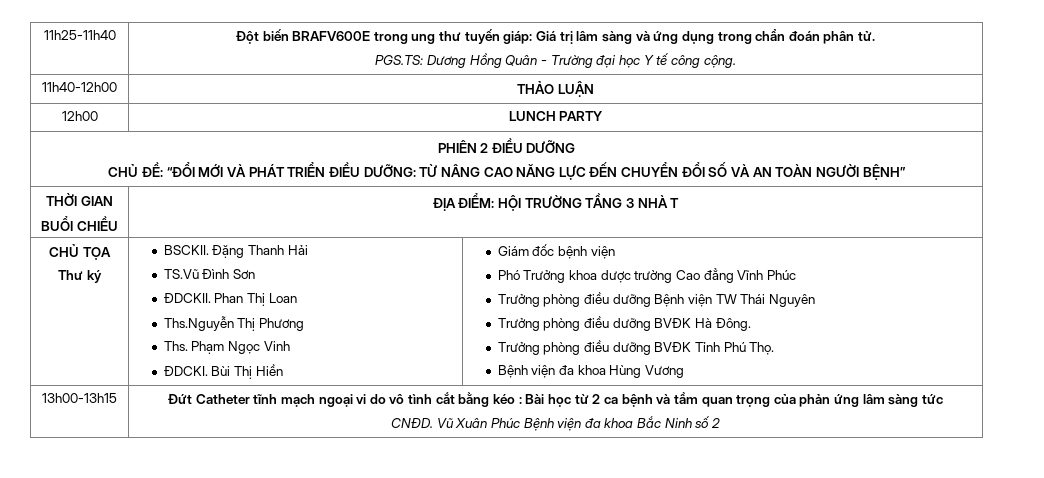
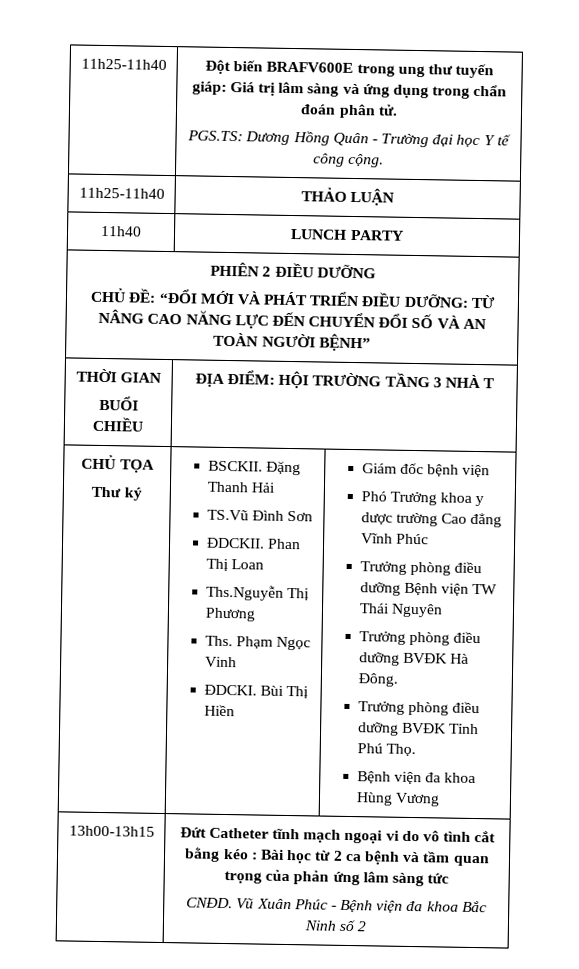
[42,82,117,92] 11h40-12h00 -> [78,187,165,199] 11h25-11h40
[61,111,98,121] 12h00 -> [100,225,142,237] 11h40
(597, 275) none -> [475,495,485,507] y
(520, 422) none -> [330,905,337,910] -

